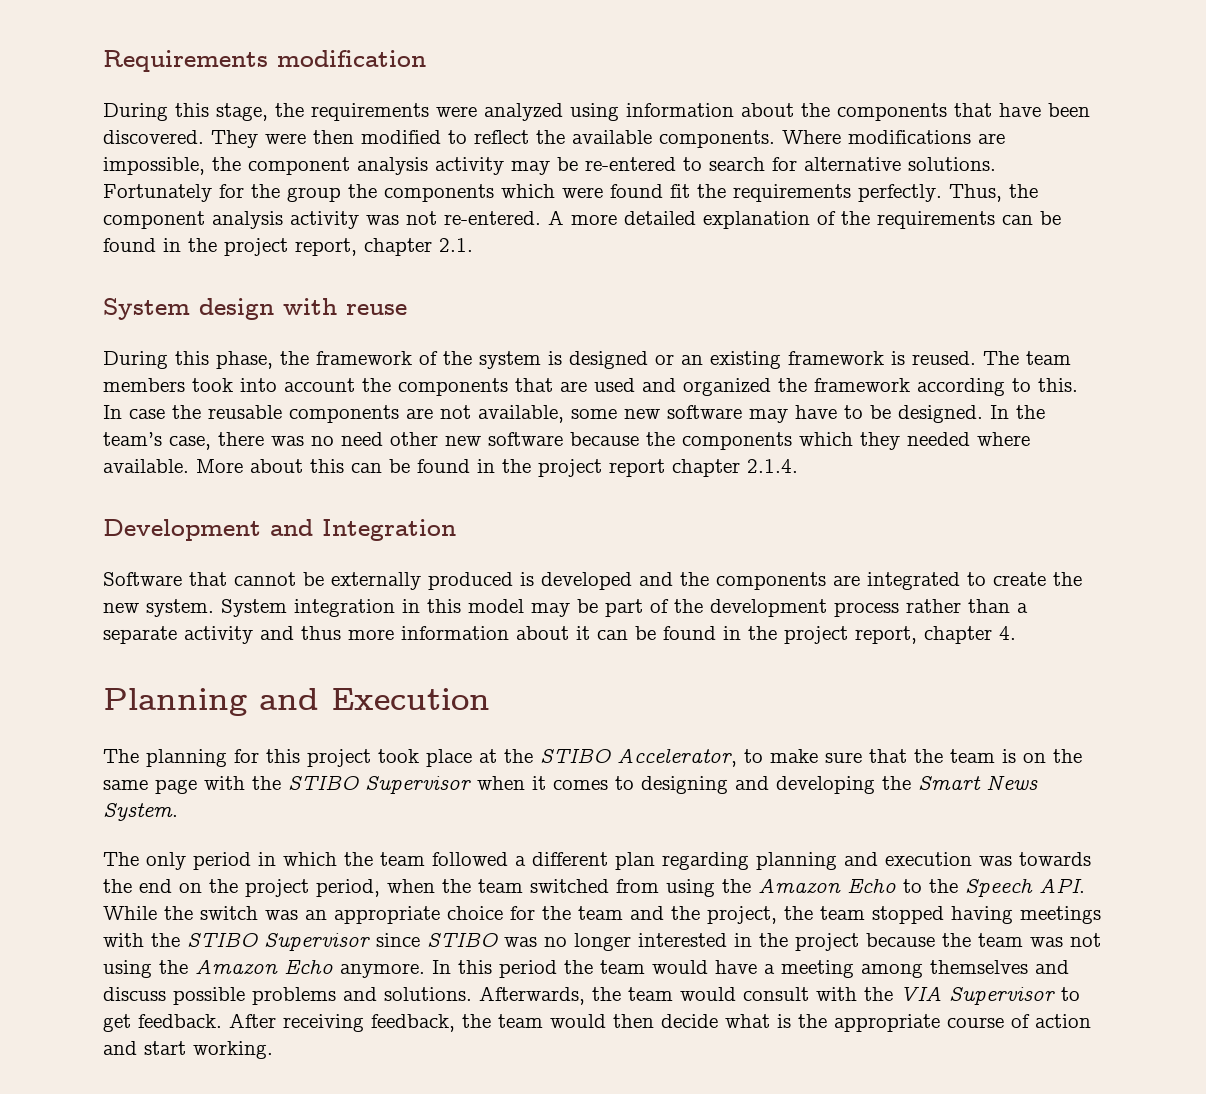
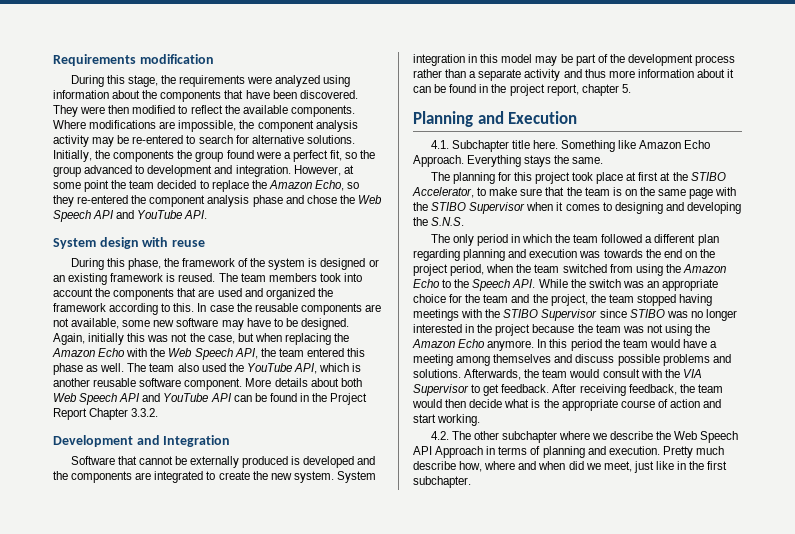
[103,184,1038,202] [103,210,1061,229] [103,238,473,256] Fortunately for the group the components which were found fit the requirements perfectly. Thus, the component analysis activity was not re-entered. A more detailed explanation of the requirements can be found in the project report, chapter 2.1. -> [53,150,376,162] [53,165,354,177] [53,180,360,192] [53,195,382,207] [53,210,208,222] Initially, the components the group found were a perfect fit, so the group advanced to development and integration. However, at some point the team decided to replace the Amazon Echo, so they re-entered the component analysis phase and chose the Web Speech API and YouTube API.
[990,405,1045,419] [103,432,1030,450] [103,459,798,477] In the team’s case, there was no need other new software because the components which they needed where available. More about this can be found in the project report chapter 2.1.4. -> [53,333,350,345] [52,348,366,360] [53,363,362,375] [53,378,362,390] [53,393,368,405] [53,408,159,420] Again, initially this was not the case, but when replacing the Amazon Echo with the Web Speech API, the team entered this phase as well. The team also used the YouTube API, which is another reusable software component. More details about both Web Speech API and YouTube API can be found in the Project Report Chapter 3.3.2.
[999,626,1016,640] 4. -> [621,84,631,93] 5.
(490, 699) none -> [430,140,711,152] [413,155,604,167] // 4.1. Subchapter title here. Something like Amazon Echo Approach. Everything stays the same.
(497, 756) none -> [638,172,671,181] first at
[918,775,1038,790] [103,803,178,821] Smart News System. -> [431,217,465,226] S.N.S.
(273, 1050) none -> [430,431,739,443] [413,446,724,458] [413,461,728,473] [413,476,471,488] // 4.2. The other subchapter where we describe the Web Speech API Approach in terms of planning and execution. Pretty much describe how, where and when did we meet, just like in the first subchapter.

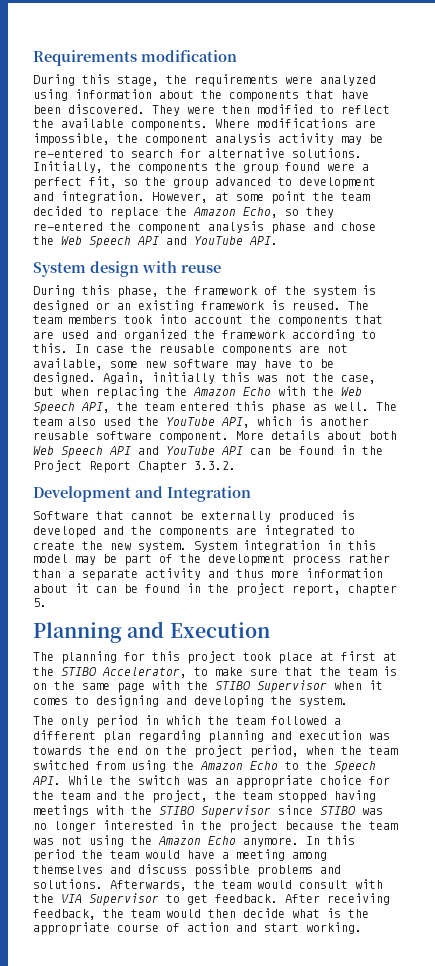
[430,140,711,152] [413,155,604,167] // 4.1. Subchapter title here. Something like Amazon Echo Approach. Everything stays the same. -> (270, 630) none
[431,217,465,226] S.N.S. -> [299,696,348,707] system.
[430,431,739,443] [413,446,724,458] [413,461,728,473] [413,476,471,488] // 4.2. The other subchapter where we describe the Web Speech API Approach in terms of planning and execution. Pretty much describe how, where and when did we meet, just like in the first subchapter. -> (362, 928) none

